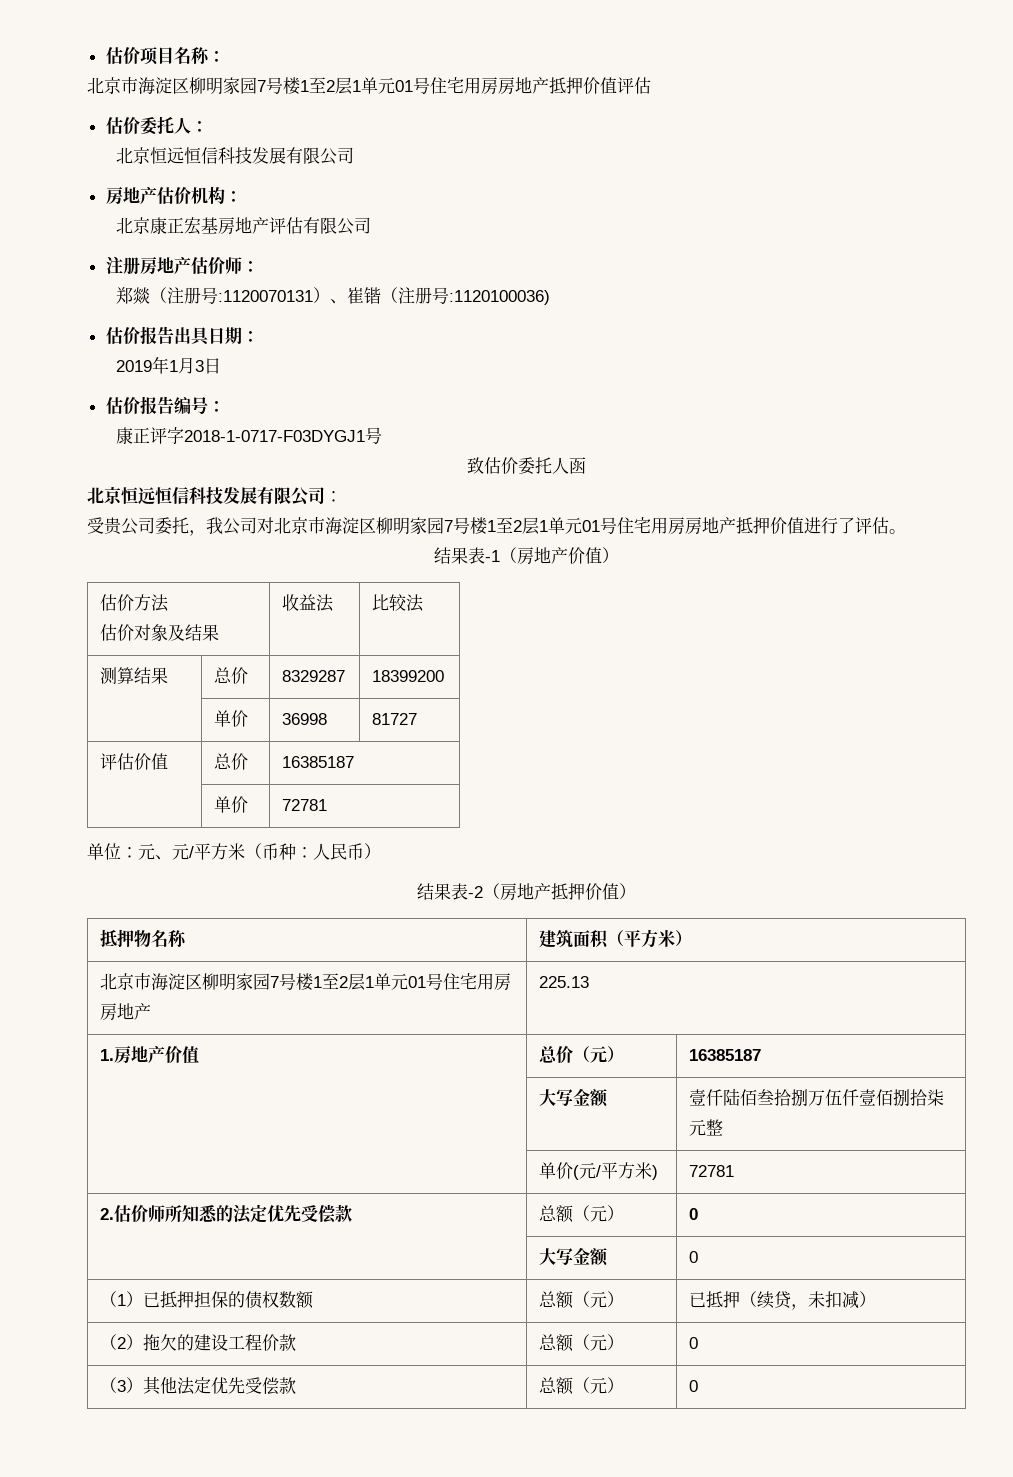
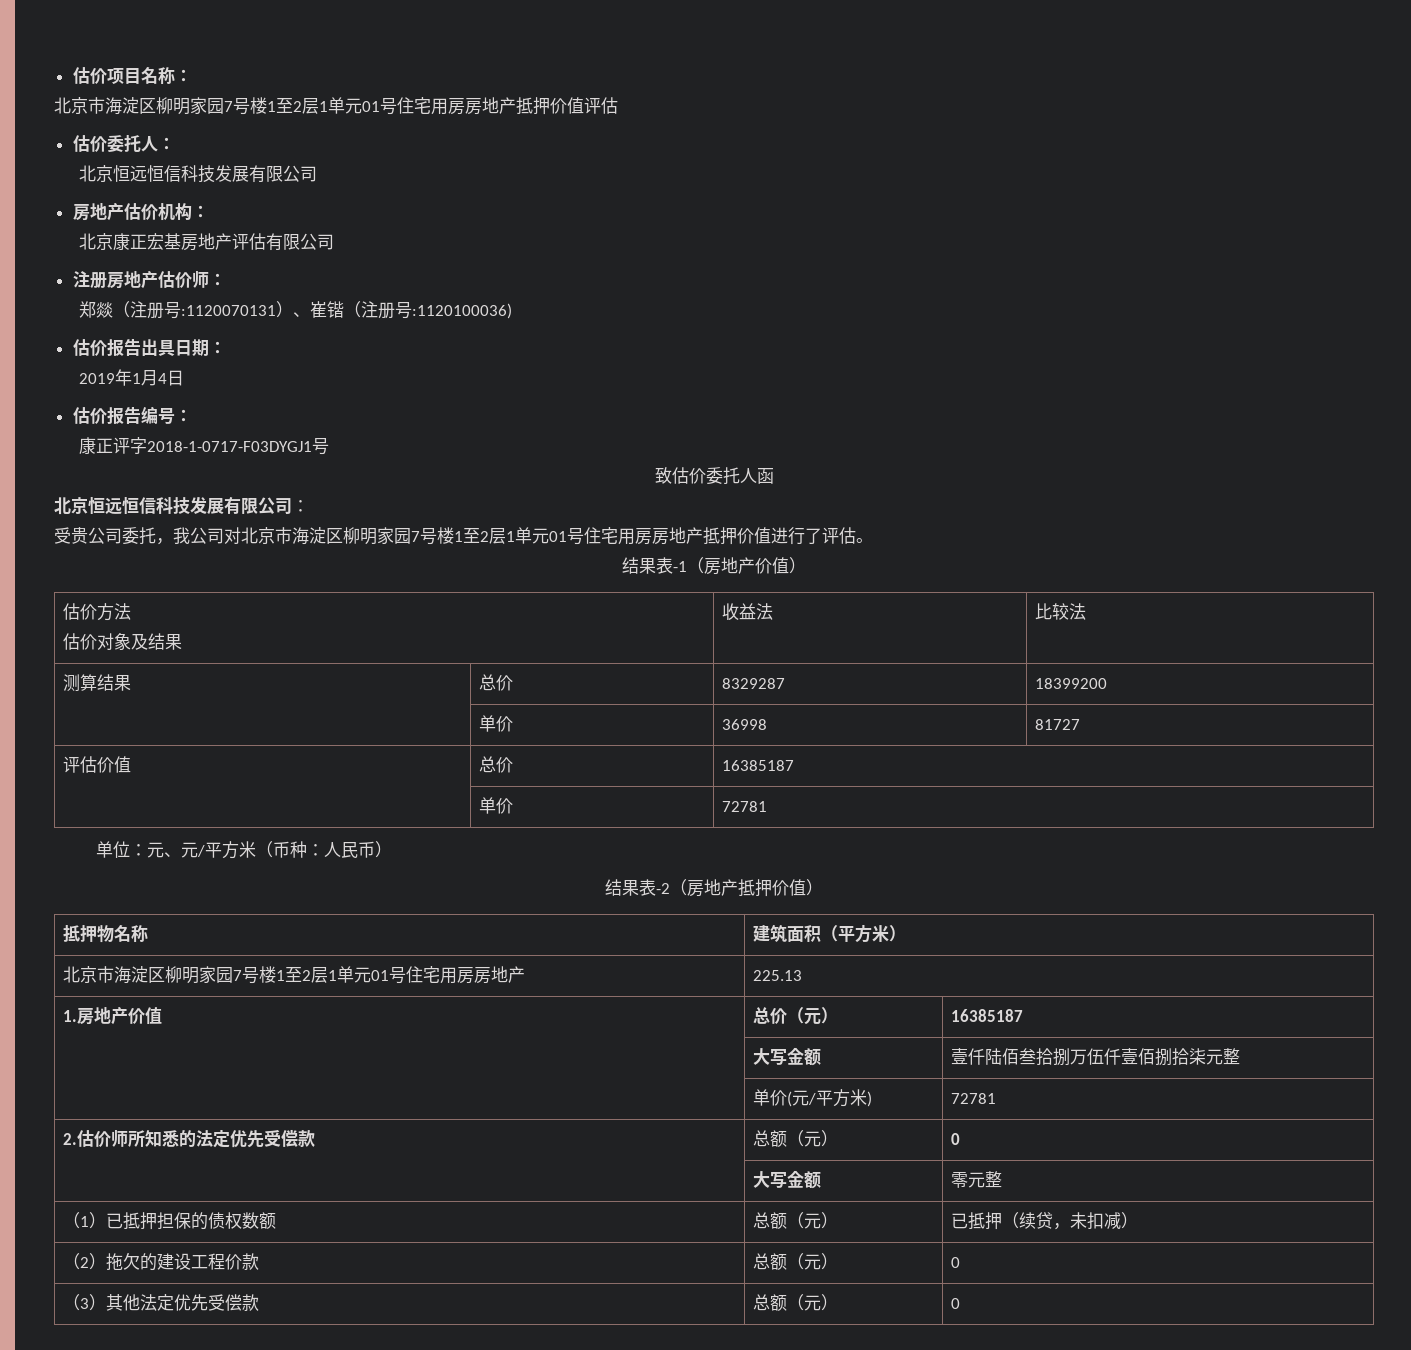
[194,360,204,372] 3 -> [158,373,168,384] 4
[689,1251,699,1263] 0 -> [951,1171,1003,1188] 零元整

